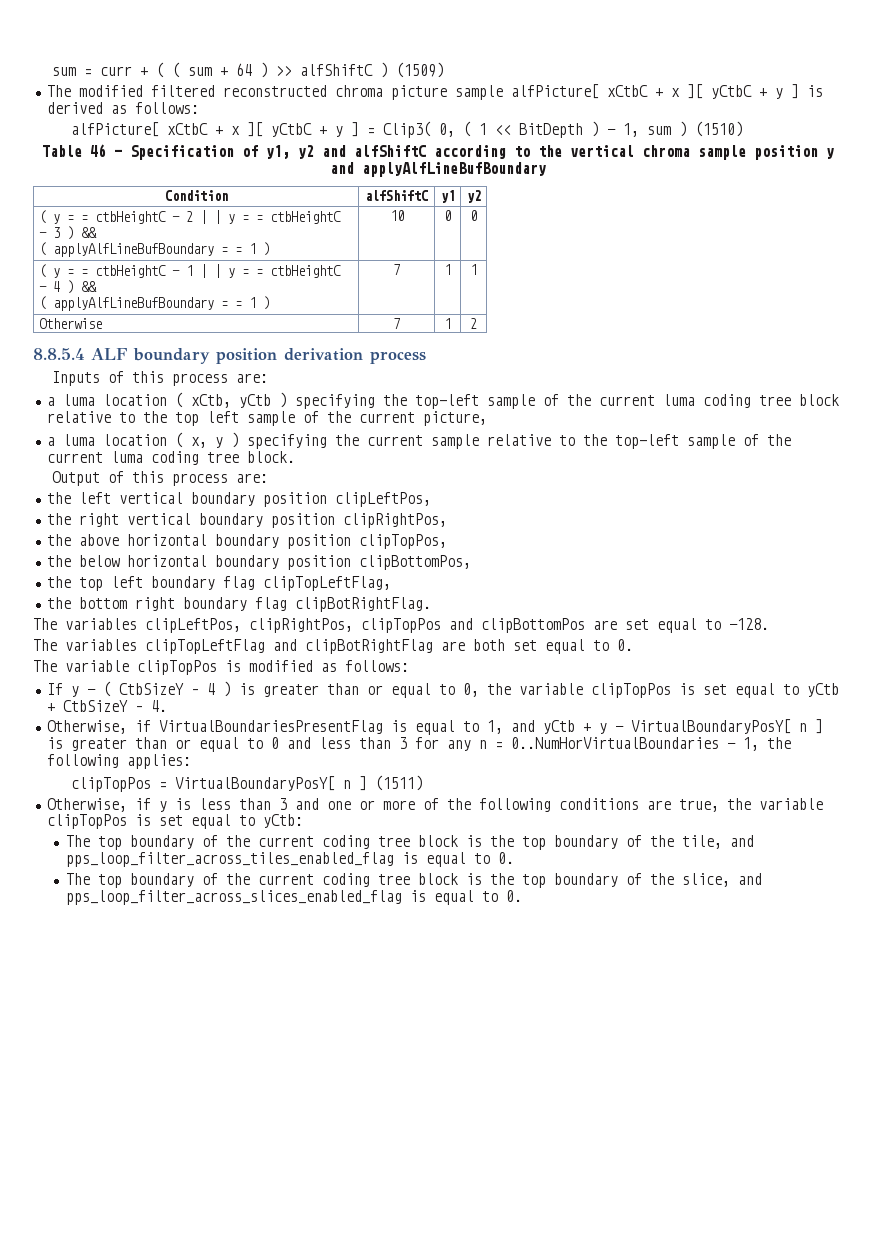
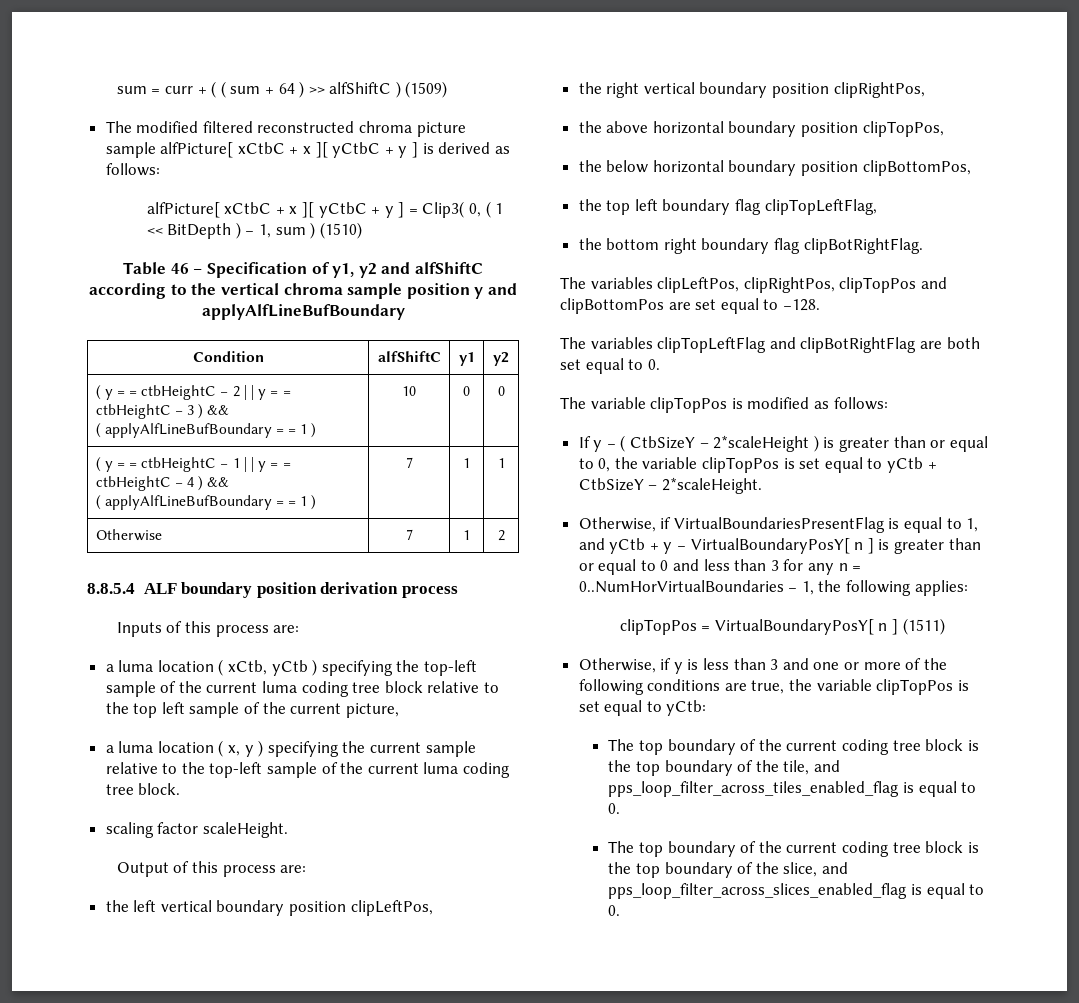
(295, 457) none -> [105,822,288,838] // scaling factor scaleHeight.
[206,683,215,695] 4 -> [713,435,810,452] 2*scaleHeight
[150,700,167,712] 4. -> [661,477,762,494] 2*scaleHeight.

